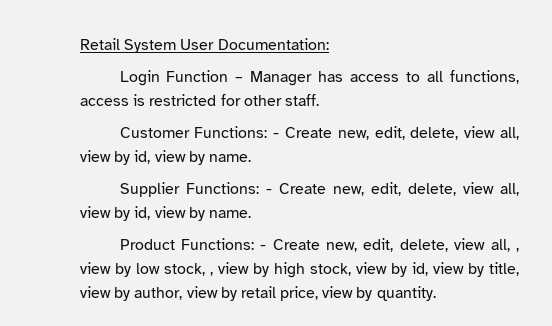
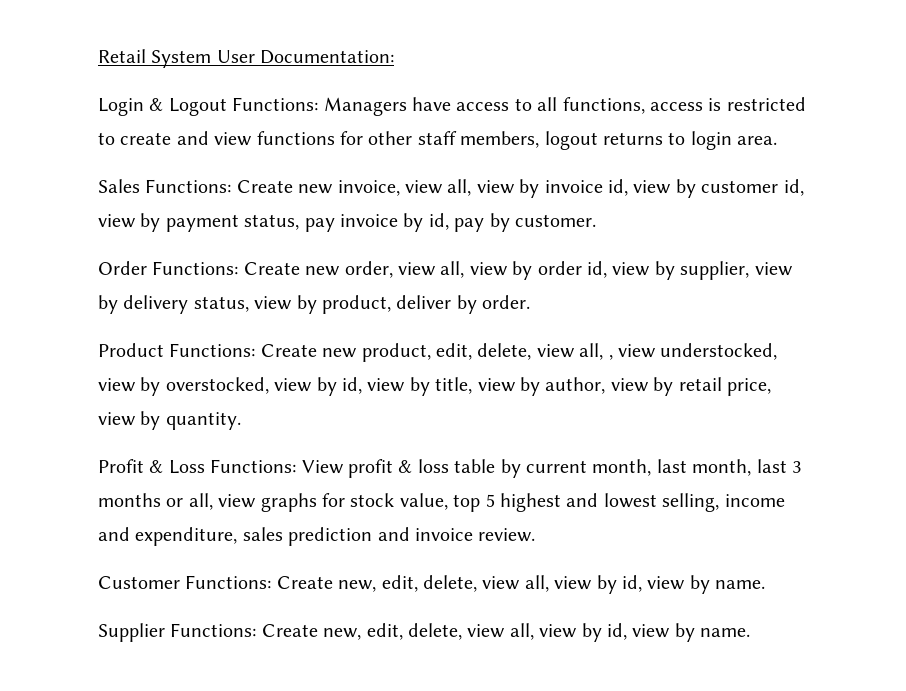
[166,70,344,86] Function – Manager has -> [149,97,451,116] & Logout Functions: Managers have
[220,94,319,106] [119,126,519,140] [80,150,251,165] [119,182,519,197] [80,206,251,221] for other staff. // Customer Functions: - Create new, edit, delete, view all, view by id, view by name. // Supplier Functions: - Create new, edit, delete, view all, view by id, view by name. -> [98,131,778,150] [98,179,804,198] [98,213,596,232] [98,261,793,280] [98,295,531,314] to create and view functions for other staff members, logout returns to login area. // Sales Functions: Create new invoice, view all, view by invoice id, view by customer id, view by payment status, pay invoice by id, pay by customer. // Order Functions: Create new order, view all, view by order id, view by supplier, view by delivery status, view by product, deliver by order.
[260,239,358,252] - Create new, -> [260,343,431,362] Create new product,
[115,262,351,278] by low stock, , view by high stock, -> [660,343,778,360] [98,377,269,396] understocked, view by overstocked,
(436, 293) none -> [98,459,801,478] [98,493,785,512] [98,527,536,546] [98,575,766,594] [98,623,751,642] // Profit & Loss Functions: View profit & loss table by current month, last month, last 3 months or all, view graphs for stock value, top 5 highest and lowest selling, income and expenditure, sales prediction and invoice review. // Customer Functions: Create new, edit, delete, view all, view by id, view by name. // Supplier Functions: Create new, edit, delete, view all, view by id, view by name.

